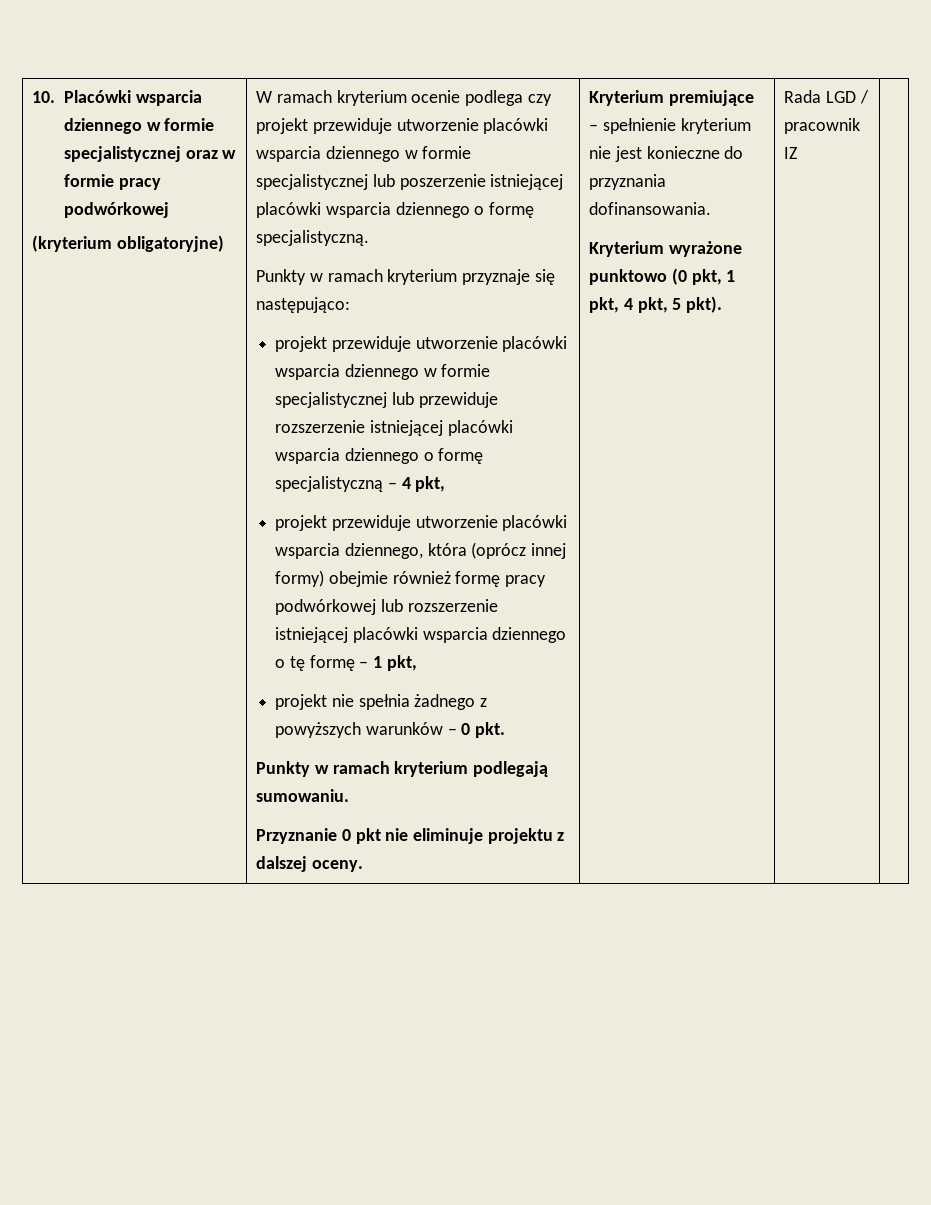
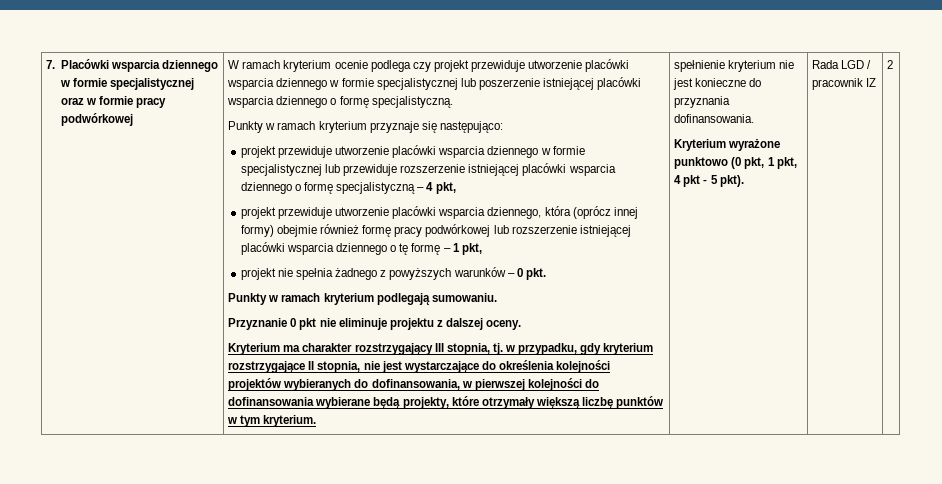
[32,91,56,103] 10. -> [46,60,56,69] 7.
[32,235,224,252] // (kryterium obligatoryjne) -> (133, 119) none
[589,90,754,106] [589,124,599,131] | Kryterium premiujące – -> [228,343,654,355] [228,360,611,373] [228,378,599,391] [228,396,664,409] [227,415,317,427] // Kryterium ma charakter rozstrzygający III stopnia, tj. w przypadku, gdy kryterium rozstrzygające II stopnia, nie jest wystarczające do określenia kolejności projektów wybieranych do dofinansowania, w pierwszej kolejności do dofinansowania wybierane będą projekty, które otrzymały większą liczbę punktów w tym kryterium. |
[637,297,668,313] pkt, -> [683,175,708,187] pkt -
(798, 153) none -> [887,60,894,69] 2

